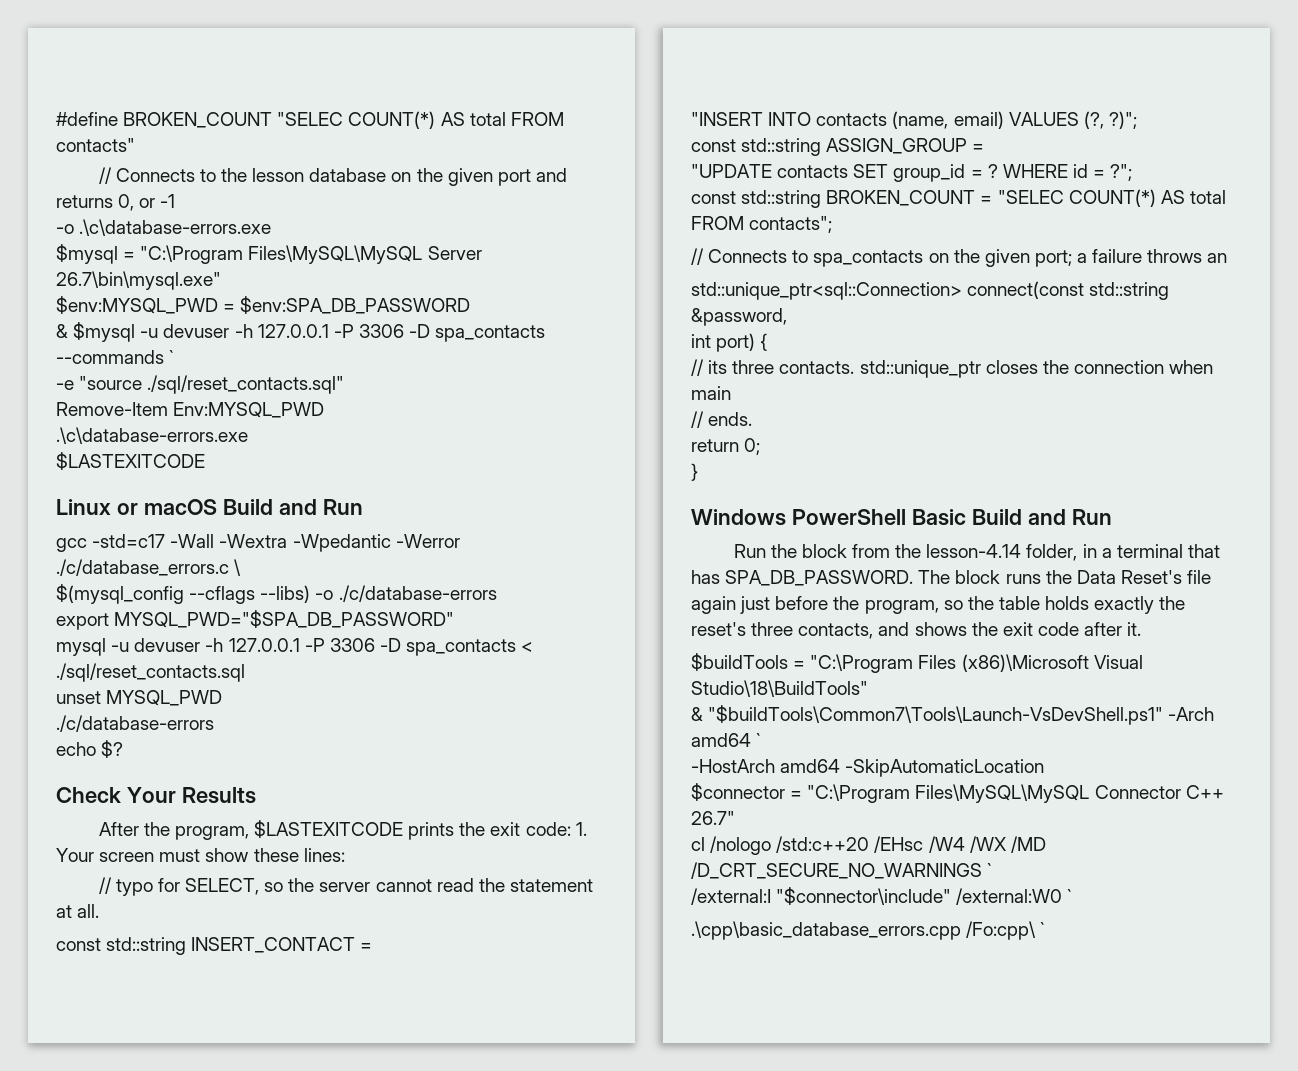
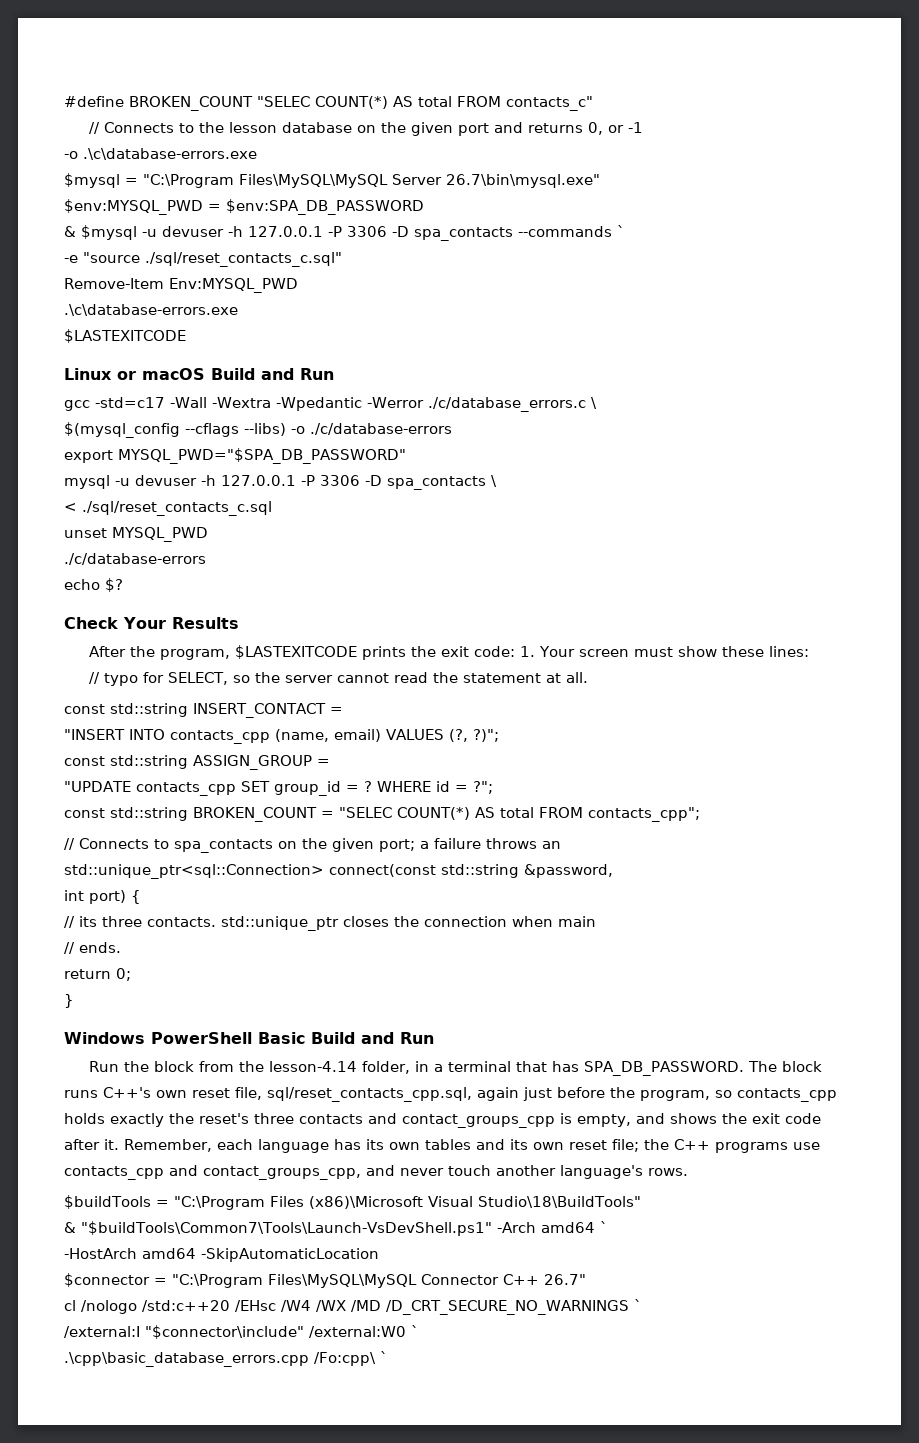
[56,138,135,152] contacts" -> [506,96,593,111] contacts_c"
[147,375,345,394] ./sql/reset_contacts.sql" -> [145,252,342,267] ./sql/reset_contacts_c.sql"
[521,642,534,652] [56,663,245,682] < ./sql/reset_contacts.sql -> [491,475,497,487] [64,501,272,516] \ // < ./sql/reset_contacts_c.sql
[816,113,888,126] contacts -> [169,730,270,744] contacts_cpp
[777,165,849,178] contacts -> [135,782,236,796] contacts_cpp
[749,216,833,233] contacts"; -> [588,807,700,822] contacts_cpp";
[1045,570,1212,584] the Data Reset's file -> [103,1087,472,1102] C++'s own reset file, sql/reset_contacts_cpp.sql,
[967,596,1040,610] the table -> [737,1088,837,1102] contacts_cpp
[798,623,874,639] contacts, -> [299,1113,631,1128] contacts and contact_groups_cpp is empty,
(1142, 629) none -> [124,1139,820,1153] [64,1165,688,1180] Remember, each language has its own tables and its own reset file; the C++ programs use contacts_cpp and contact_groups_cpp, and never touch another language's rows.

